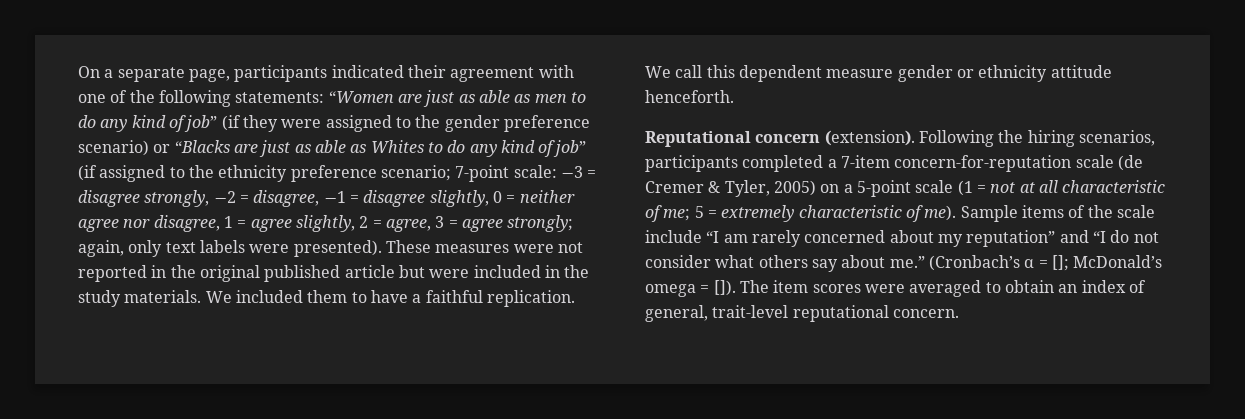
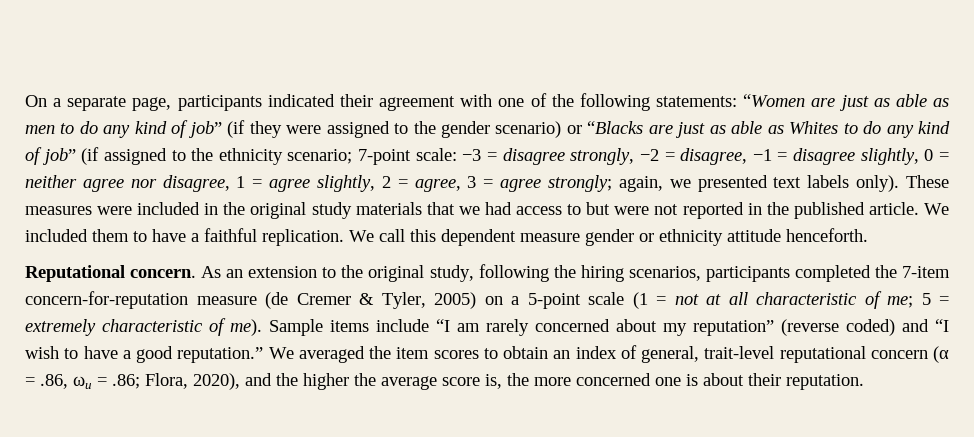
[503,115,590,132] preference -> (490, 129) none
[290,165,377,182] preference -> (283, 156) none
[128,240,583,257] [78,265,590,282] [78,290,202,307] only text labels were presented). These measures were not reported in the original published article but were included in the study materials. -> [669,175,950,192] [25,202,919,219] we presented text labels only). These measures were included in the original study materials that we had access to but were not reported in the published article.
[755,130,994,147] concern (extension). Following -> [130,264,549,282] concern. As an extension to the original study, following
[827,159,837,168] a -> [874,265,897,278] the
[1075,155,1114,168] scale -> [196,296,257,305] measure
[1068,205,1155,218] of the scale -> (369, 326) none
[1059,230,1159,243] [645,255,1163,272] [645,280,982,297] and “I do not consider what others say about me.” (Cronbach’s α = []; McDonald’s omega = []). The item scores were averaged -> [781,319,949,336] [25,346,479,363] (reverse coded) and “I wish to have a good reputation.” We averaged the item scores
[892,309,959,318] concern. -> [870,346,949,363] [25,373,864,390] concern (α = .86, ωu = .86; Flora, 2020), and the higher the average score is, the more concerned one is about their reputation.

